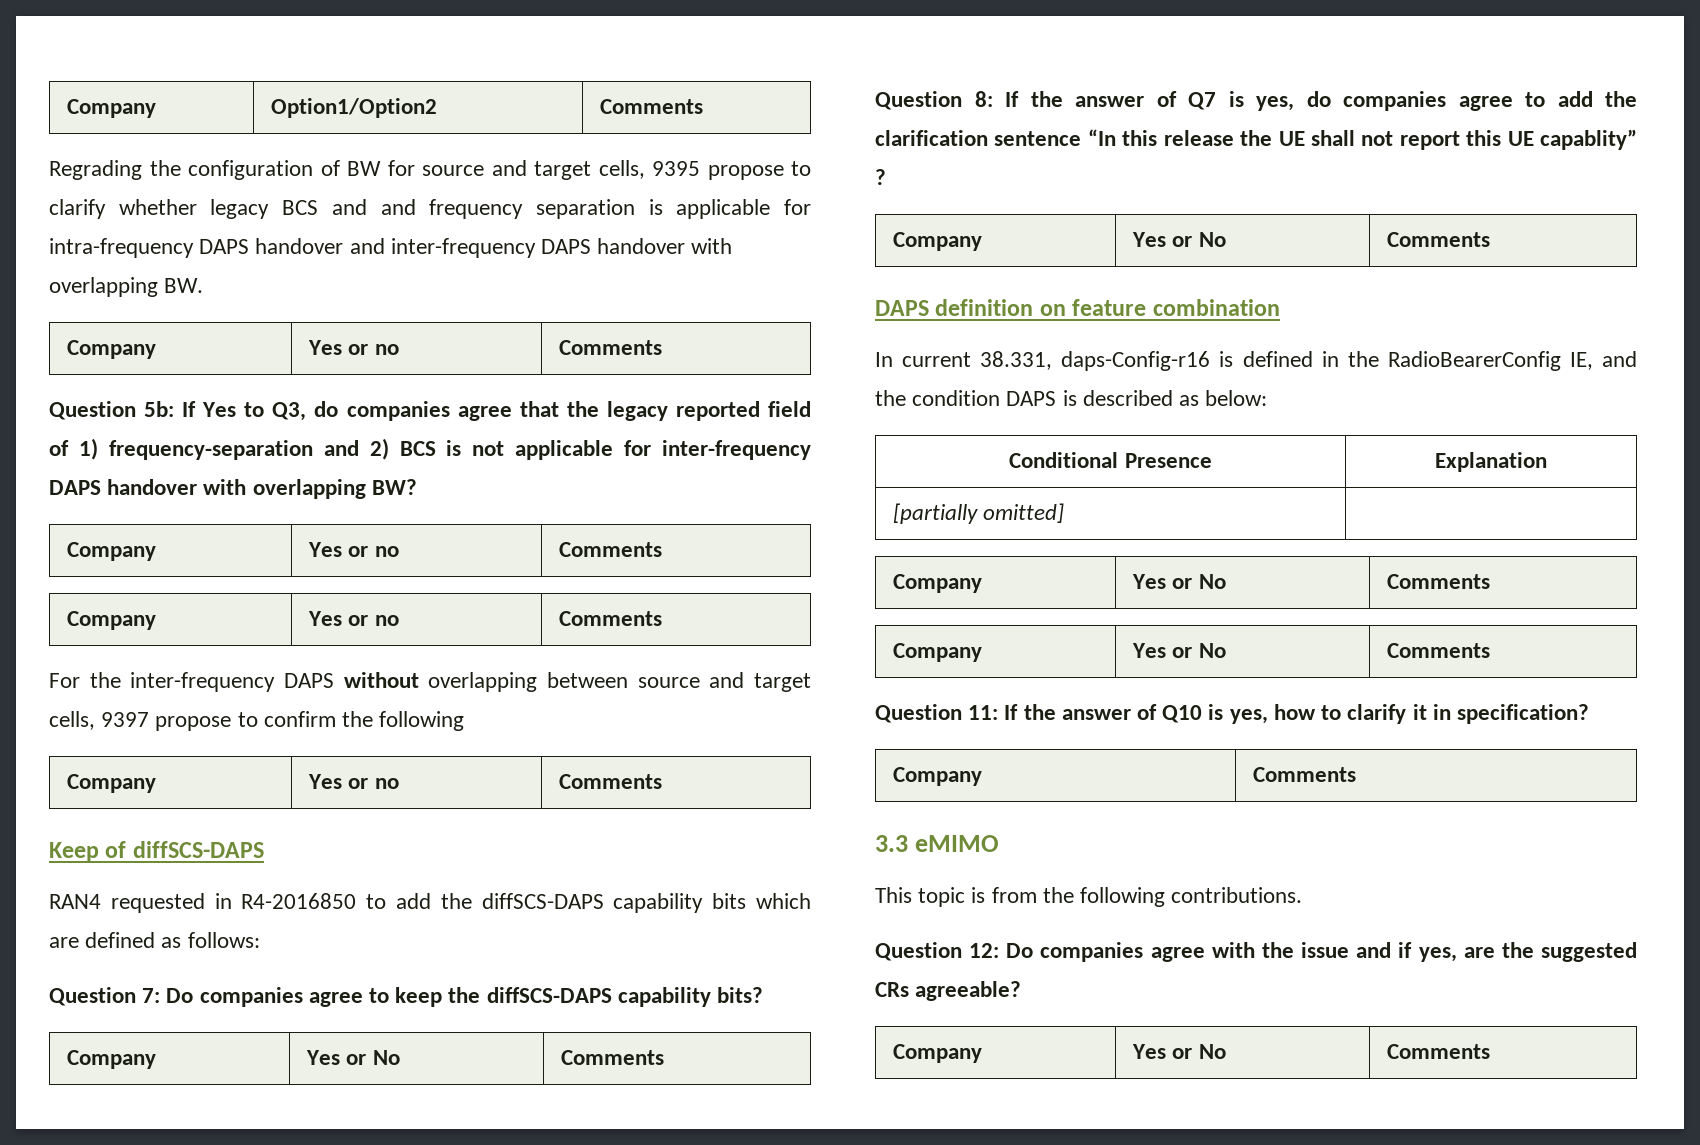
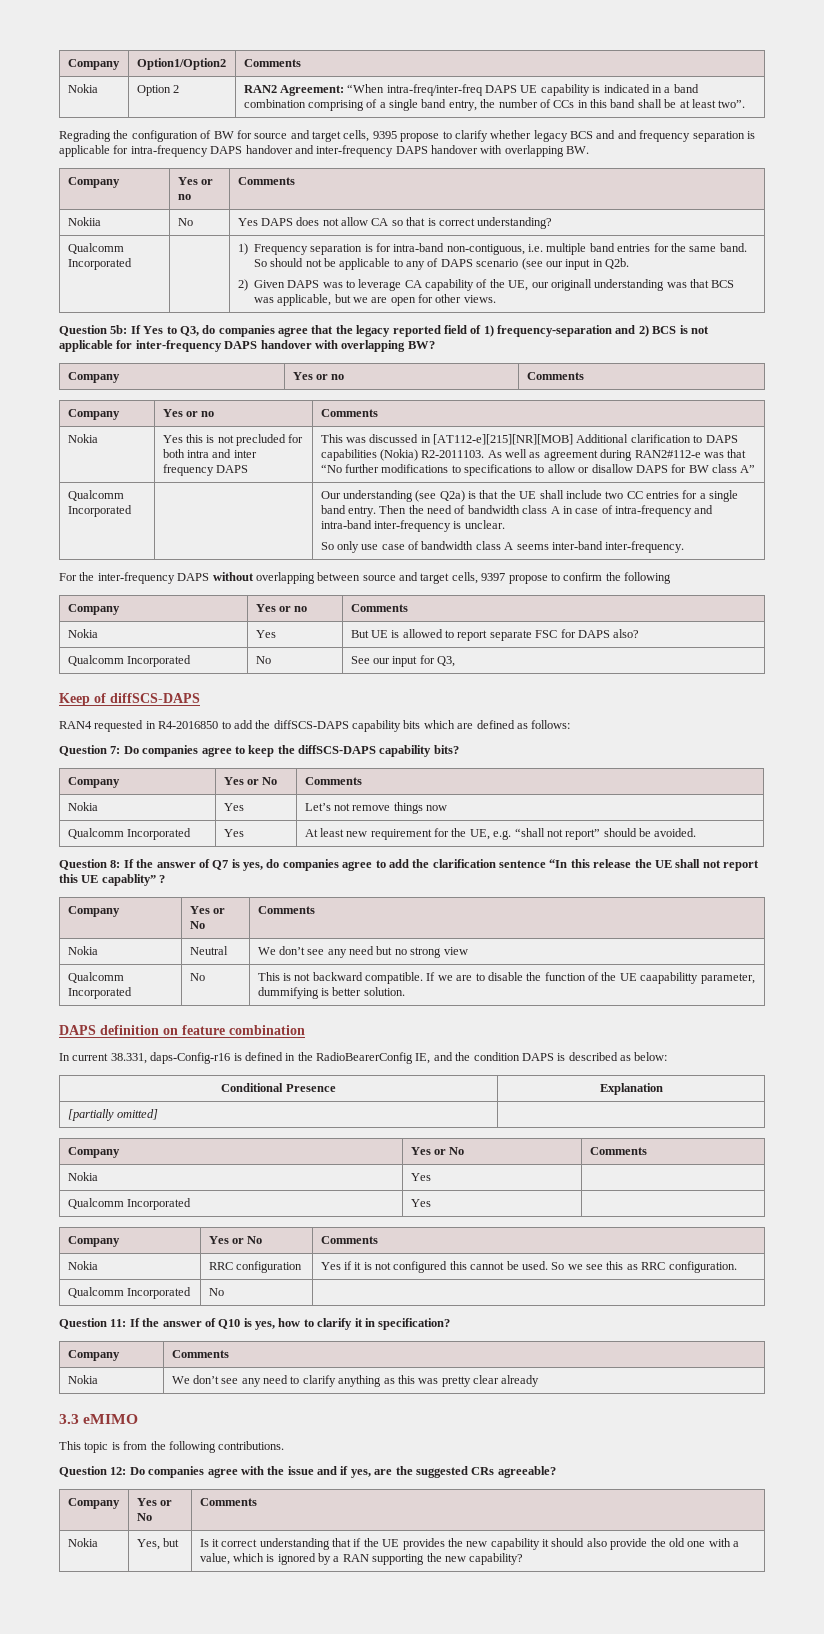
(704, 106) none -> [67,84,98,93] [136,85,179,96] [243,84,699,96] [243,99,746,111] // Nokia | Option 2 | RAN2 Agreement: “When intra-freq/inter-freq DAPS UE capability is indicated in a band combination comprising of a single band entry, the number of CCs in this band shall be at least two”.
(663, 347) none -> [67,217,101,226] [177,218,193,226] [237,217,553,229] [67,243,124,254] [67,258,132,270] [237,243,747,255] [253,258,630,270] [237,279,735,291] [253,294,496,306] // Nokiia | No | Yes DAPS does not allow CA so that is correct understanding? // Qualcomm Incorporated | | 1) Frequency separation is for intra-band non-contiguous, i.e. multiple band entries for the same band. So should not be applicable to any of DAPS scenario (see our input in Q2b. // 2) Given DAPS was to leverage CA capability of the UE, our originall understanding was that BCS was applicable, but we are open for other views.
(663, 618) none -> [67,434,98,443] [162,434,304,446] [162,449,257,458] [162,464,248,476] [320,434,738,445] [320,449,747,461] [320,464,756,476] [67,490,124,501] [67,505,132,517] [320,490,739,502] [320,505,714,517] [320,520,505,532] [320,541,685,553] // Nokia | Yes this is not precluded for both intra and inter frequency DAPS | This was discussed in [AT112-e][215][NR][MOB] Additional clarification to DAPS capabilities (Nokia) R2-2011103. As well as agreement during RAN2#112-e was that “No further modifications to specifications to allow or disallow DAPS for BW class A” // Qualcomm Incorporated | | Our understanding (see Q2a) is that the UE shall include two CC entries for a single band entry. Then the need of bandwidth class A in case of intra-frequency and intra-band inter-frequency is unclear. // So only use case of bandwidth class A seems inter-band inter-frequency.
(663, 781) none -> [67,629,98,638] [255,630,276,638] [350,629,640,641] [67,655,191,667] [255,656,271,664] [350,655,456,667] // Nokia | Yes | But UE is allowed to report separate FSC for DAPS also? // Qualcomm Incorporated | No | See our input for Q3,
(665, 1057) none -> [67,802,98,811] [223,803,244,811] [304,802,448,814] [67,828,191,840] [223,829,244,837] [304,828,697,840] // Nokia | Yes | Let’s not remove things now // Qualcomm Incorporated | Yes | At least new requirement for the UE, e.g. “shall not report” should be avoided.
(1491, 239) none -> [67,946,98,955] [189,946,228,955] [257,946,468,958] [67,972,124,983] [67,987,132,999] [189,973,205,981] [257,972,755,984] [257,987,405,999] // Nokia | Neutral | We don’t see any need but no strong view // Qualcomm Incorporated | No | This is not backward compatible. If we are to disable the function of the UE caapabilitty parameter, dummifying is better solution.
[893,643,983,662] [1132,643,1226,658] [1387,643,1491,658] // Company | Yes or No | Comments -> [67,1172,98,1181] [410,1173,431,1181] [67,1198,191,1210] [410,1199,431,1207] [67,1236,120,1247] [208,1236,263,1244] [320,1236,378,1244] [67,1261,98,1270] [208,1261,302,1273] [320,1261,737,1273] [67,1287,191,1299] [208,1288,224,1296] // Nokia | Yes | // Qualcomm Incorporated | Yes | // Company | Yes or No | Comments // Nokia | RRC configuration | Yes if it is not configured this cannot be used. So we see this as RRC configuration. // Qualcomm Incorporated | No |
(1357, 774) none -> [67,1375,98,1384] [171,1375,540,1387] // Nokia | We don’t see any need to clarify anything as this was pretty clear already
(1491, 1051) none -> [67,1538,98,1547] [136,1538,179,1550] [199,1538,740,1550] [199,1553,524,1565] // Nokia | Yes, but | Is it correct understanding that if the UE provides the new capability it should also provide the old one with a value, which is ignored by a RAN supporting the new capability?

